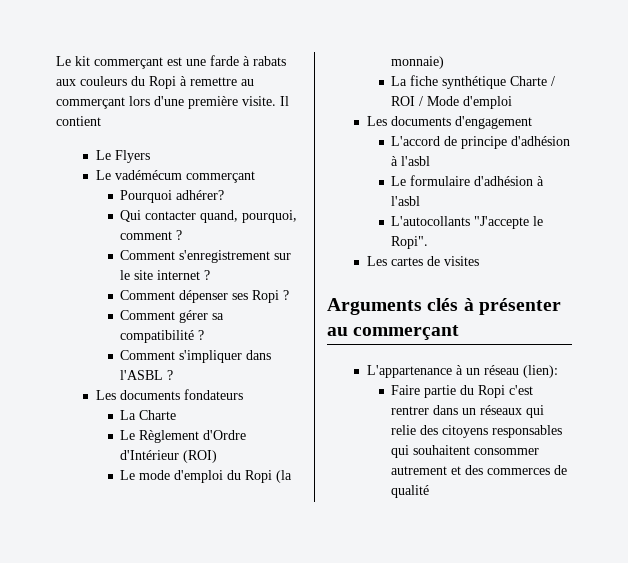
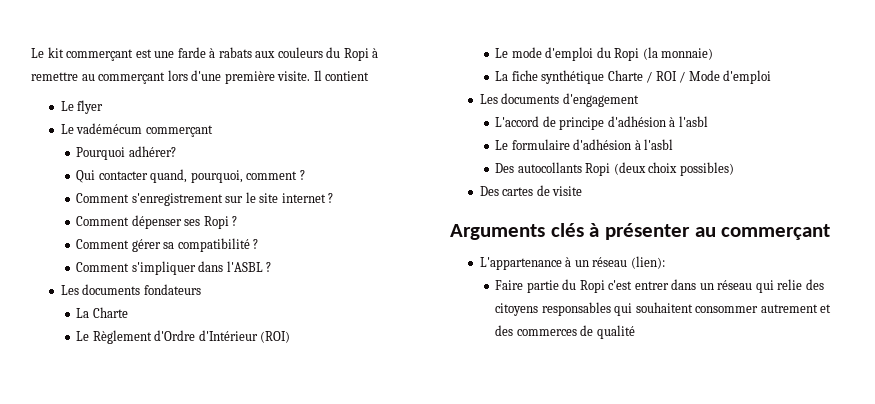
[114,150,150,163] Flyers -> [77,100,104,114] flyer
[391,216,544,229] [391,236,429,249] [366,256,387,266] L'autocollants "J'accepte le Ropi". // Les -> [495,162,734,176] [479,186,499,196] Des autocollants Ropi (deux choix possibles) // Des
[443,256,479,266] visites -> [552,186,583,196] visite
[391,406,430,415] rentrer -> [634,281,669,290] entrer
[480,405,523,415] réseaux -> [717,280,753,290] réseau

